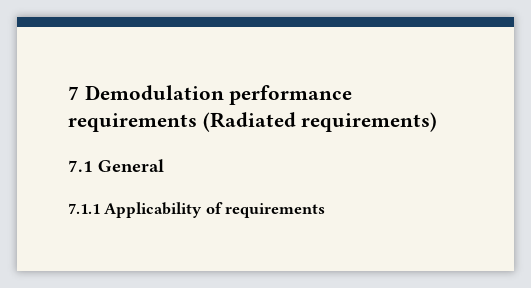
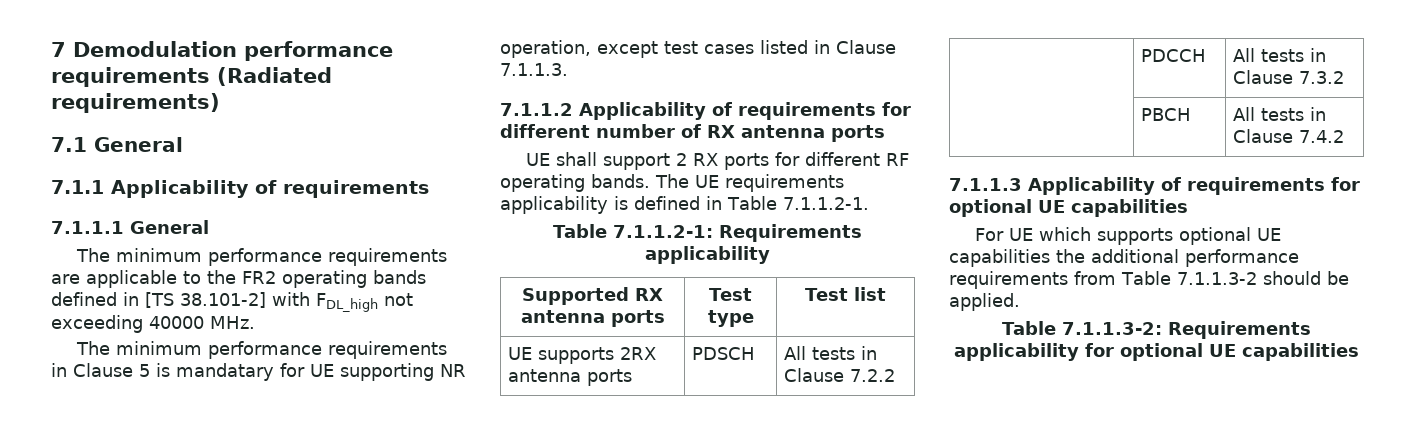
(326, 210) none -> [51,220,209,234] [76,248,448,266] [51,270,426,288] [51,292,413,312] [51,315,255,333] [76,341,448,359] [51,363,466,381] [500,40,896,58] [500,63,568,76] [500,102,911,120] [500,124,885,142] [526,152,910,170] [500,174,844,192] [500,196,869,214] [552,224,863,242] [645,246,770,264] [522,287,663,305] [520,310,665,327] [708,288,753,301] [707,310,754,327] [804,287,887,301] [507,347,656,364] [507,369,632,386] [691,347,755,360] [783,346,877,360] [783,368,895,382] [1140,49,1206,62] [1232,48,1326,62] [1232,70,1344,84] [1140,108,1191,121] [1232,107,1326,121] [1232,129,1344,143] [949,177,1360,195] [949,199,1188,217] [975,227,1282,245] [949,249,1299,267] [949,271,1349,289] [949,293,1020,311] [1001,321,1312,339] [954,343,1359,361] // 7.1.1.1 General // The minimum performance requirements are applicable to the FR2 operating bands defined in [TS 38.101-2] with FDL_high not exceeding 40000 MHz. // The minimum performance requirements in Clause 5 is mandatary for UE supporting NR operation, except test cases listed in Clause 7.1.1.3. // 7.1.1.2 Applicability of requirements for different number of RX antenna ports // UE shall support 2 RX ports for different RF operating bands. The UE requirements applicability is defined in Table 7.1.1.2-1. // Table 7.1.1.2-1: Requirements applicability // Supported RX antenna ports | Test type | Test list // UE supports 2RX antenna ports | PDSCH | All tests in Clause 7.2.2 // | PDCCH | All tests in Clause 7.3.2 // | PBCH | All tests in Clause 7.4.2 // 7.1.1.3 Applicability of requirements for optional UE capabilities // For UE which supports optional UE capabilities the additional performance requirements from Table 7.1.1.3-2 should be applied. // Table 7.1.1.3-2: Requirements applicability for optional UE capabilities

